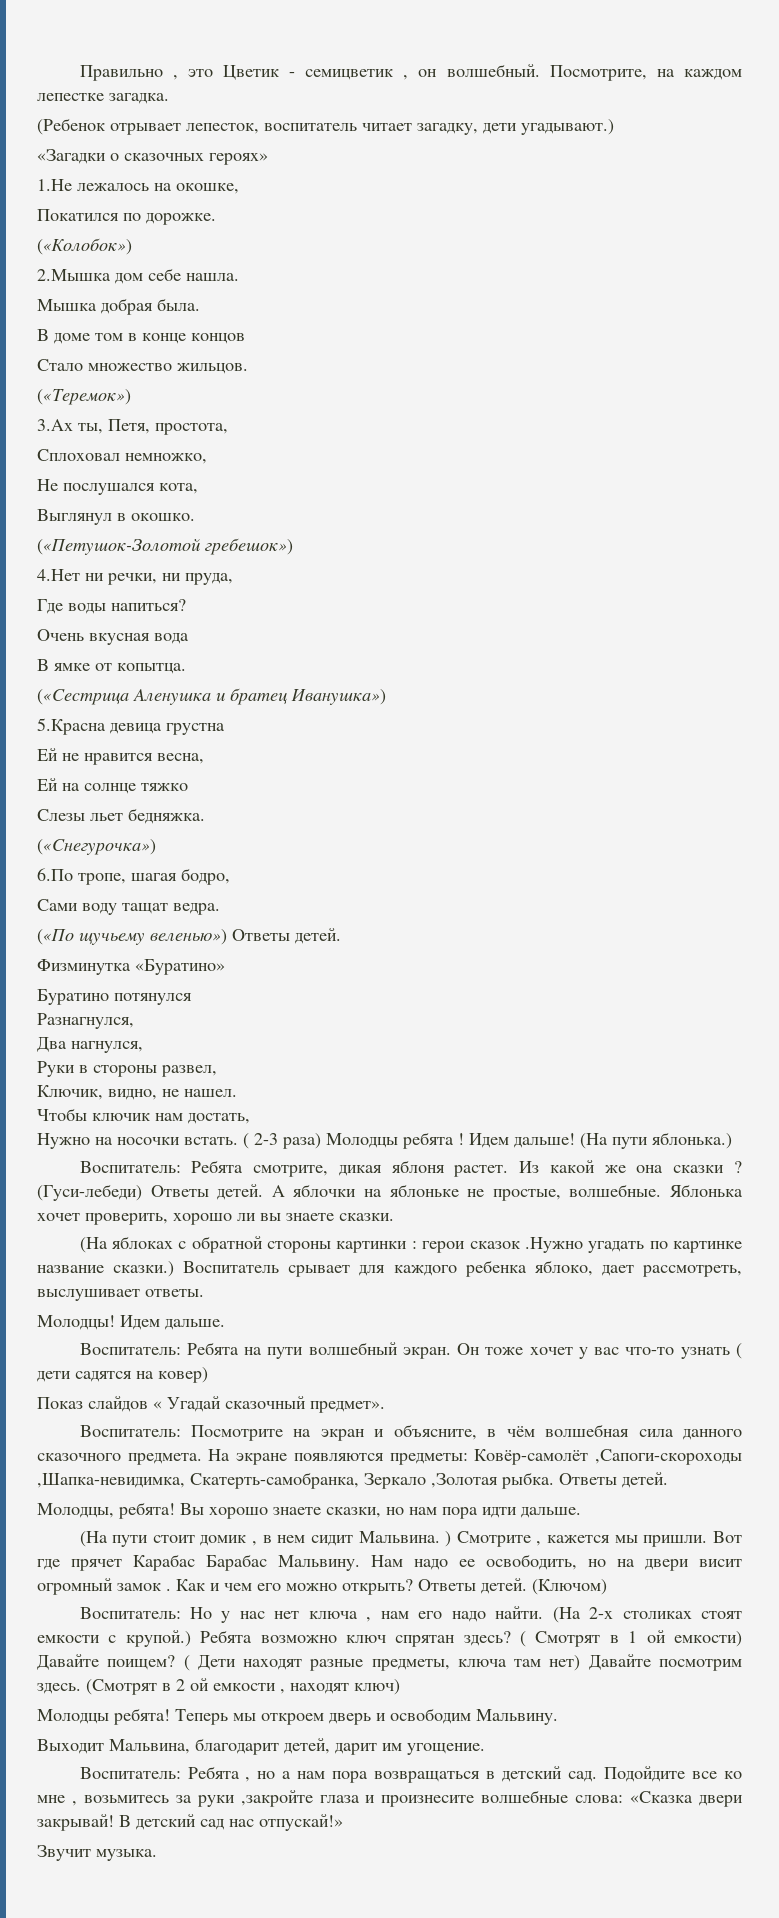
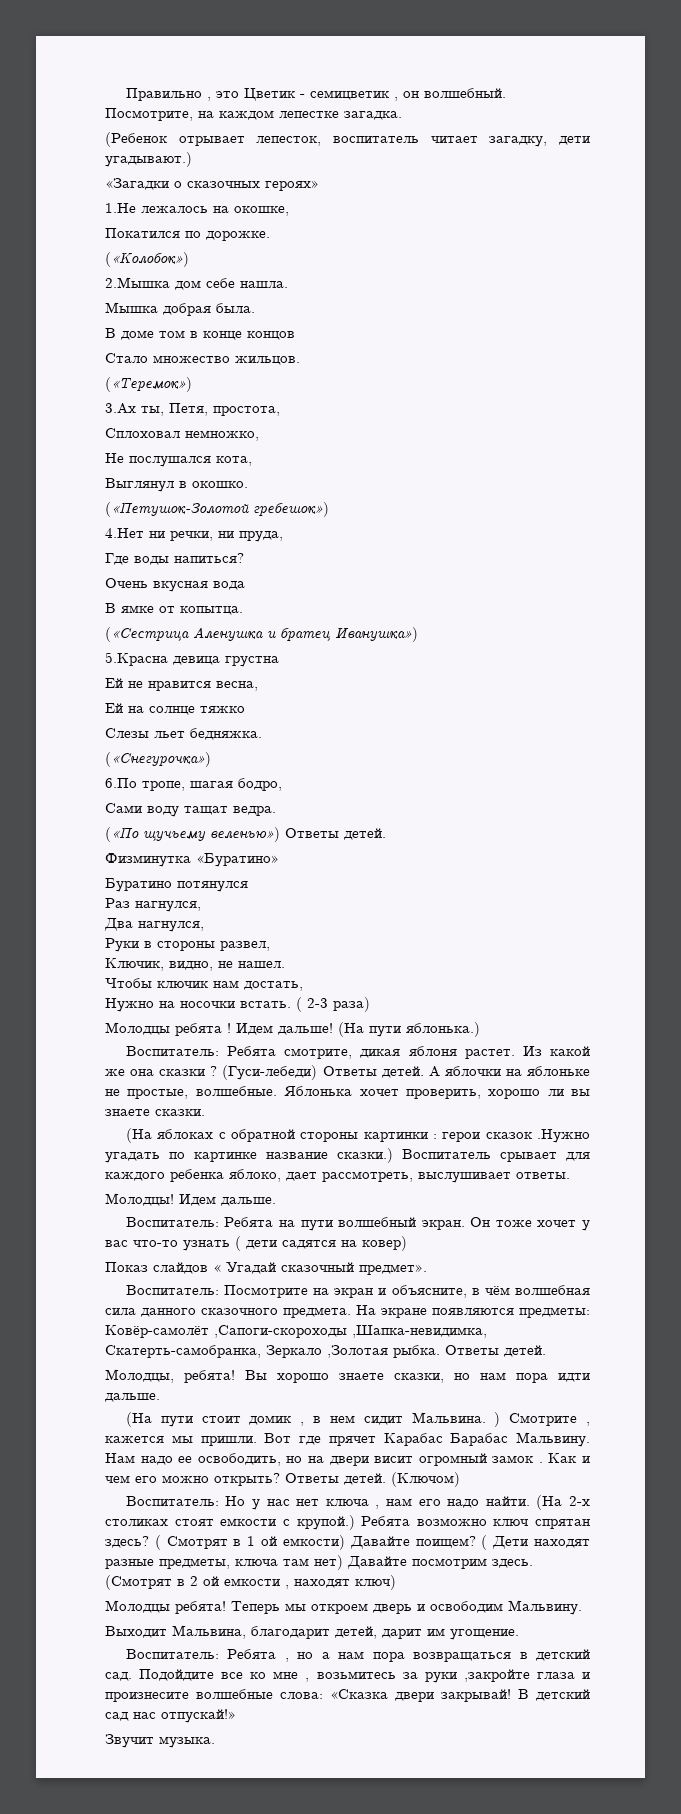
[37,1013,134,1029] Разнагнулся, -> [105,898,201,912] Раз нагнулся,
(321, 1141) none -> (370, 1004) //

